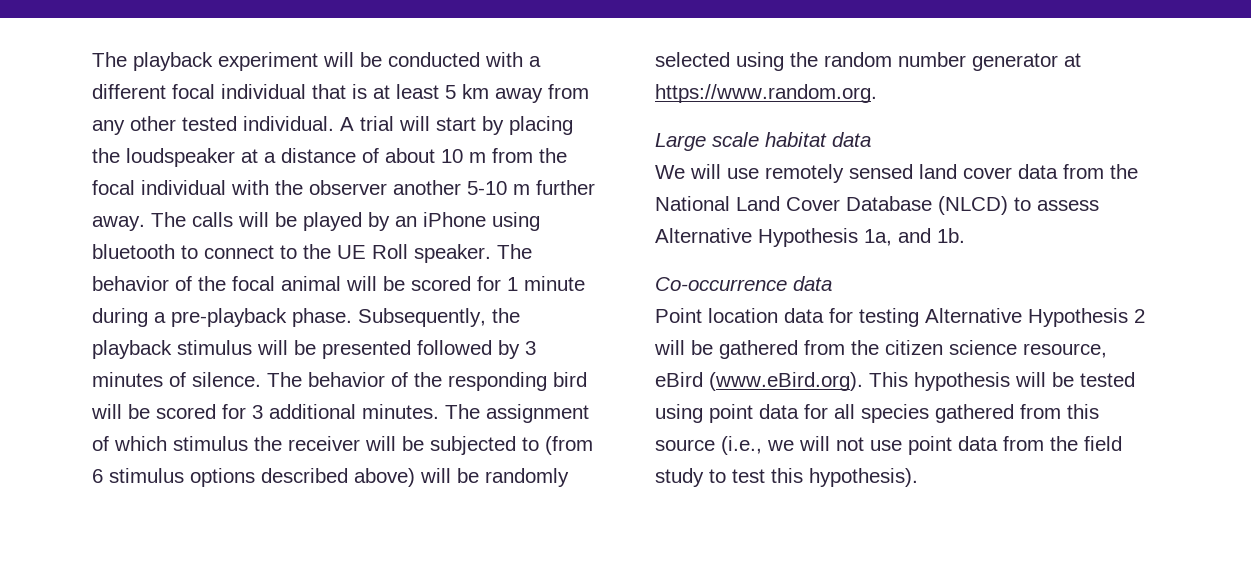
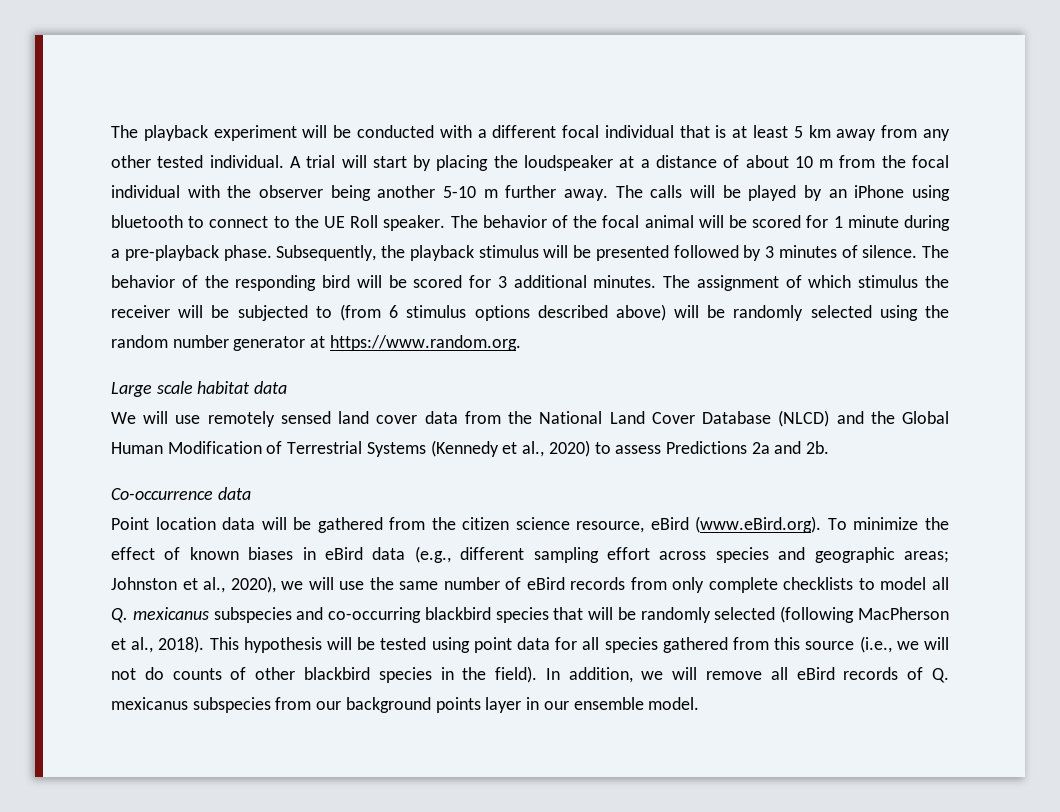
(387, 187) none -> [330,185,371,201] being
[1014,197,1099,211] [655,228,965,247] to assess Alternative Hypothesis 1a, and 1b. -> [836,411,950,424] [111,440,830,457] and the Global Human Modification of Terrestrial Systems (Kennedy et al., 2020) to assess Predictions 2a and 2b.
[829,308,1145,327] for testing Alternative Hypothesis 2 -> (256, 523) none
(863, 381) none -> [827,517,949,530] [111,546,949,563] [111,576,949,593] [111,606,949,623] [111,636,205,653] To minimize the effect of known biases in eBird data (e.g., different sampling effort across species and geographic areas; Johnston et al., 2020), we will use the same number of eBird records from only complete checklists to model all Q. mexicanus subspecies and co-occurring blackbird species that will be randomly selected (following MacPherson et al., 2018).
[870,436,1122,455] [655,468,918,487] use point data from the field study to test this hypothesis). -> [144,666,949,683] [111,697,700,713] do counts of other blackbird species in the field). In addition, we will remove all eBird records of Q. mexicanus subspecies from our background points layer in our ensemble model.

